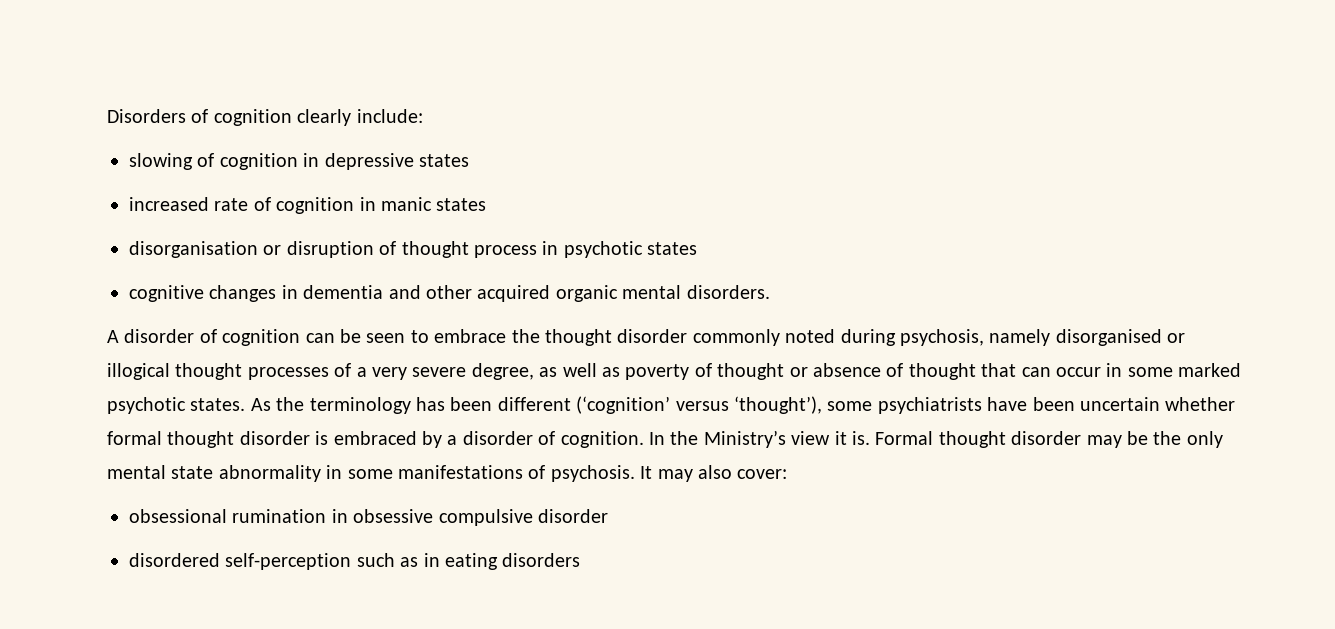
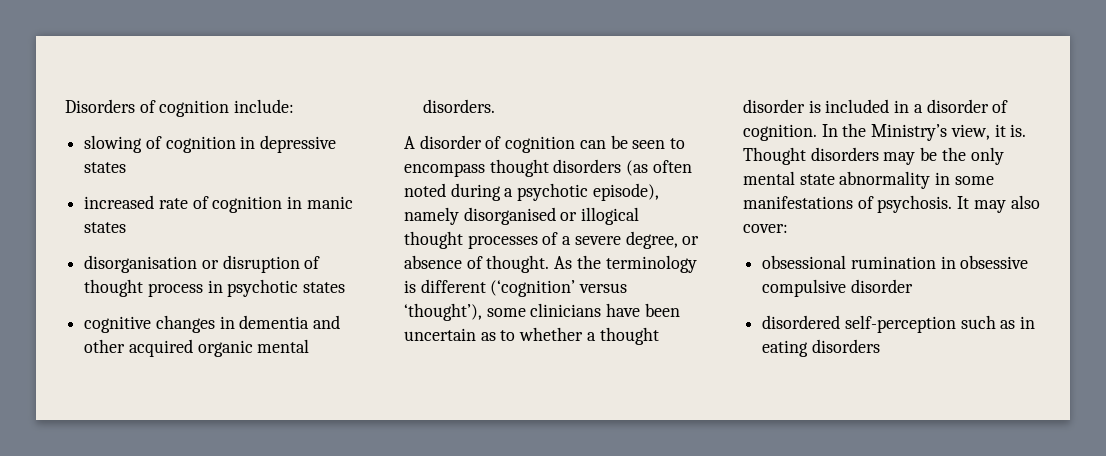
[297,109,352,126] clearly -> (230, 108) none
[434,329,984,346] embrace the thought disorder commonly noted during psychosis, -> [404,159,692,177] [404,183,659,201] encompass thought disorders (as often noted during a psychotic episode),
[372,367,407,380] very -> (572, 240) none
[539,363,1242,380] [107,397,246,414] as well as poverty of thought or absence of thought that can occur in some marked psychotic states. -> [682,236,700,245] [404,255,550,273] or absence of thought.
[416,397,493,411] has been -> [404,280,416,293] is
[877,397,982,414] psychiatrists -> [530,303,602,317] clinicians
[1165,397,1236,411] [107,431,162,445] whether formal -> [480,327,596,341] as to whether a
[333,431,442,448] embraced by -> [825,99,910,113] included in
[791,431,831,445] view -> [950,124,990,140] view,
[875,431,1082,448] Formal thought disorder -> [743,147,879,165] Thought disorders

